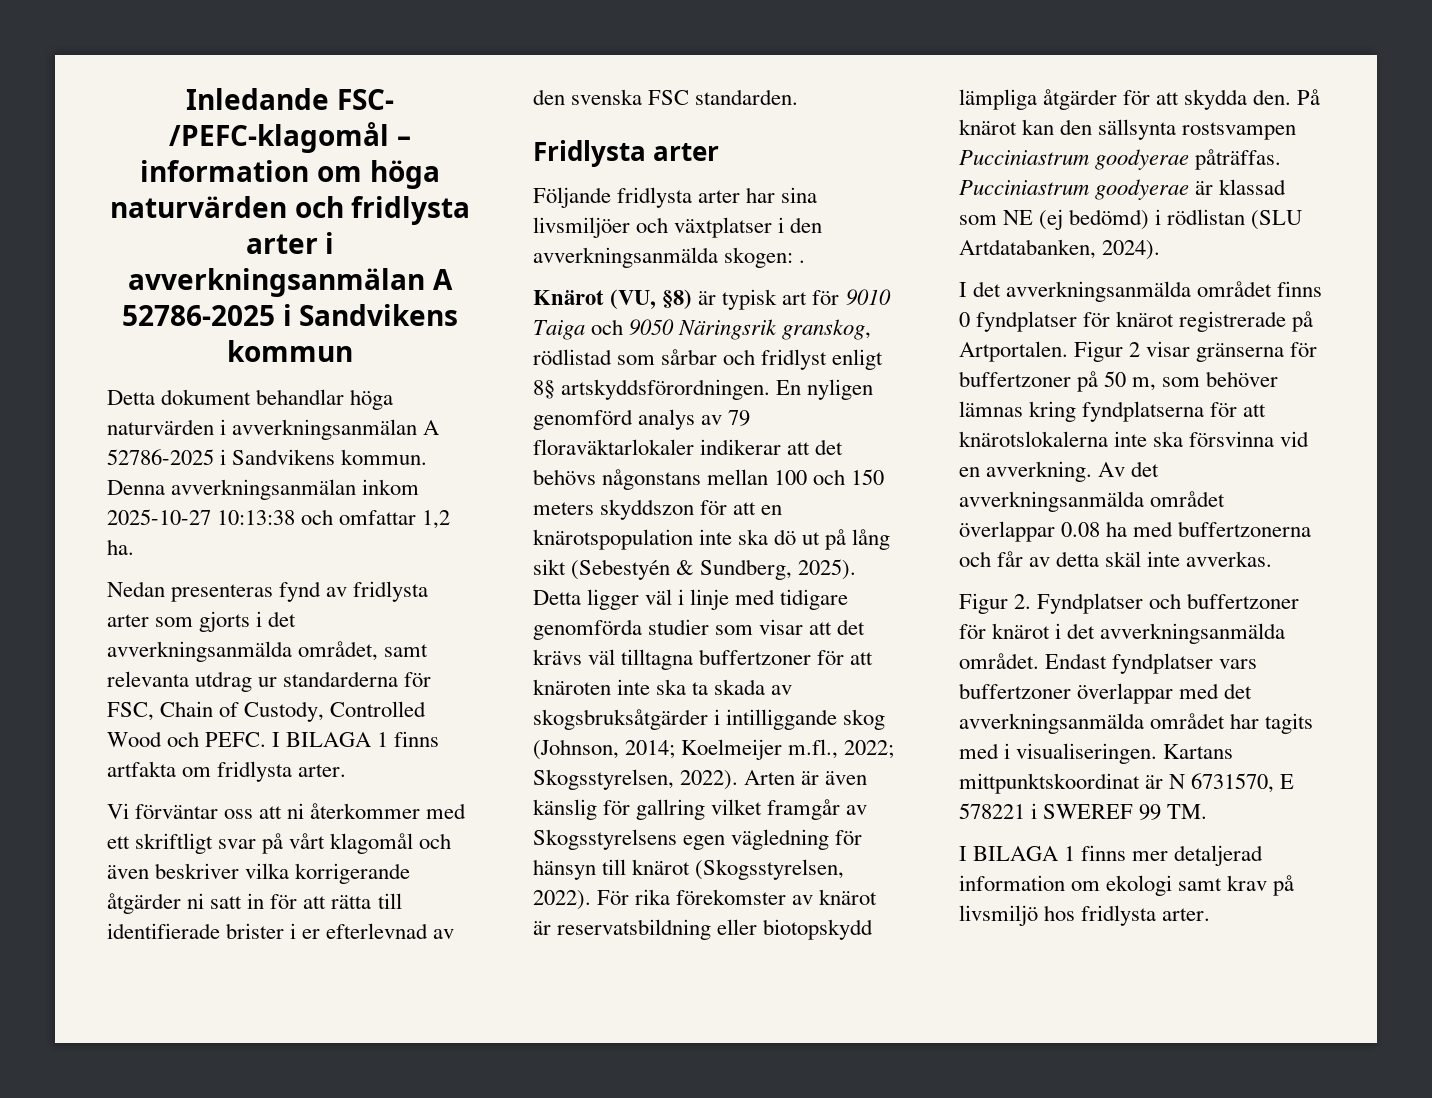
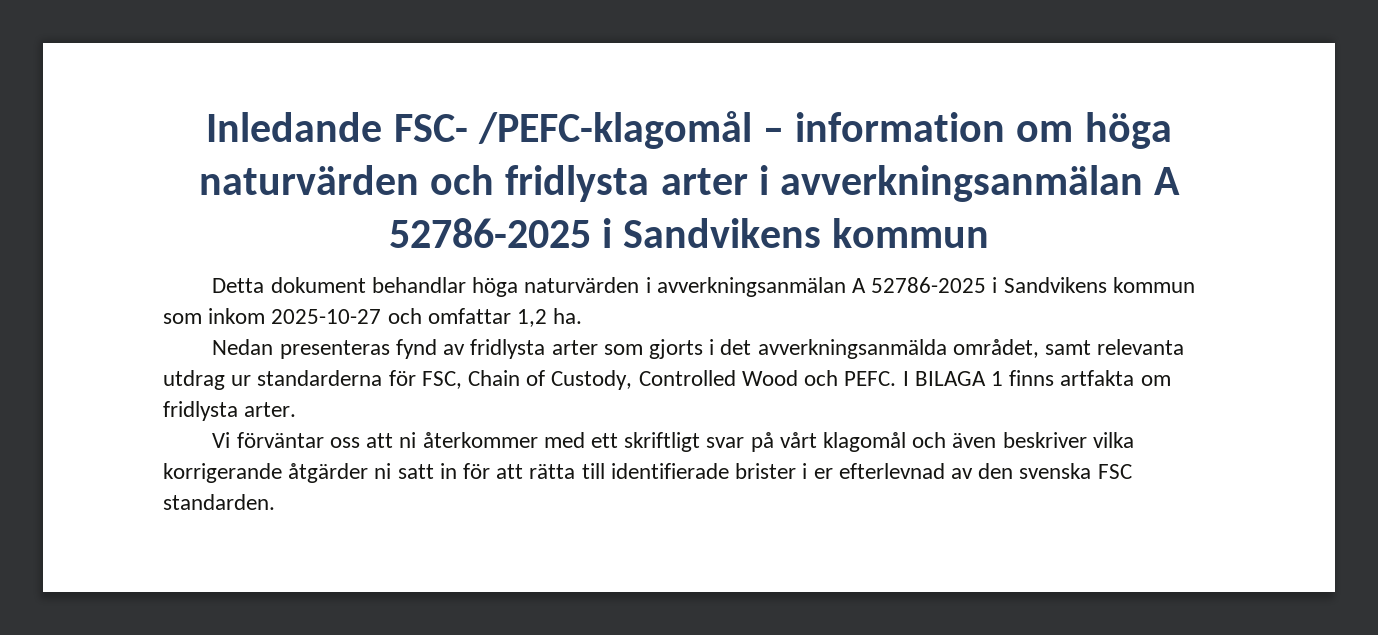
[341,449,428,465] [107,479,357,500] kommun. Denna avverkningsanmälan -> [1112,277,1195,293] [163,313,202,324] kommun som
[217,510,296,525] 10:13:38 -> (382, 316) none
[533,140,720,167] [533,187,818,208] [533,217,823,238] [533,247,806,268] [533,289,891,310] [533,319,872,340] [533,349,884,370] [533,379,874,400] [533,409,751,430] [533,439,844,455] [533,469,885,490] [533,499,783,520] [533,529,891,550] [533,559,857,580] [533,589,849,610] [533,619,866,640] [533,649,874,670] [533,679,793,695] [533,709,886,730] [533,739,895,760] [533,769,868,790] [533,799,868,820] [533,829,863,850] [533,859,845,880] [533,889,878,910] [533,919,874,940] [959,89,1321,110] [959,119,1297,140] [959,149,1282,170] [959,179,1287,200] [959,209,1303,230] [959,239,1161,260] [959,281,1323,302] [959,311,1314,332] [959,341,1318,362] [959,371,1279,392] [959,401,1267,422] [959,431,1310,447] [959,461,1160,482] [959,491,1226,512] [959,521,1312,542] [959,551,1273,567] [959,593,1300,614] [959,623,1286,644] [959,653,1258,674] [959,683,1253,704] [959,713,1314,734] [959,743,1234,764] [959,773,1295,794] [959,803,1208,820] [959,845,1264,866] [959,875,1295,896] [959,905,1211,926] // Fridlysta arter // Följande fridlysta arter har sina livsmiljöer och växtplatser i den avverkningsanmälda skogen: . // Knärot (VU, §8) är typisk art för 9010 Taiga och 9050 Näringsrik granskog, rödlistad som sårbar och fridlyst enligt 8§ artskyddsförordningen. En nyligen genomförd analys av 79 floraväktarlokaler indikerar att det behövs någonstans mellan 100 och 150 meters skyddszon för att en knärotspopulation inte ska dö ut på lång sikt (Sebestyén & Sundberg, 2025). Detta ligger väl i linje med tidigare genomförda studier som visar att det krävs väl tilltagna buffertzoner för att knäroten inte ska ta skada av skogsbruksåtgärder i intilliggande skog (Johnson, 2014; Koelmeijer m.fl., 2022; Skogsstyrelsen, 2022). Arten är även känslig för gallring vilket framgår av Skogsstyrelsens egen vägledning för hänsyn till knärot (Skogsstyrelsen, 2022). För rika förekomster av knärot är reservatsbildning eller biotopskydd lämpliga åtgärder för att skydda den. På knärot kan den sällsynta rostsvampen Pucciniastrum goodyerae påträffas. Pucciniastrum goodyerae är klassad som NE (ej bedömd) i rödlistan (SLU Artdatabanken, 2024). // I det avverkningsanmälda området finns 0 fyndplatser för knärot registrerade på Artportalen. Figur 2 visar gränserna för buffertzoner på 50 m, som behöver lämnas kring fyndplatserna för att knärotslokalerna inte ska försvinna vid en avverkning. Av det avverkningsanmälda området överlappar 0.08 ha med buffertzonerna och får av detta skäl inte avverkas. // Figur 2. Fyndplatser och buffertzoner för knärot i det avverkningsanmälda området. Endast fyndplatser vars buffertzoner överlappar med det avverkningsanmälda området har tagits med i visualiseringen. Kartans mittpunktskoordinat är N 6731570, E 578221 i SWEREF 99 TM. // I BILAGA 1 finns mer detaljerad information om ekologi samt krav på livsmiljö hos fridlysta arter. -> (275, 502) none

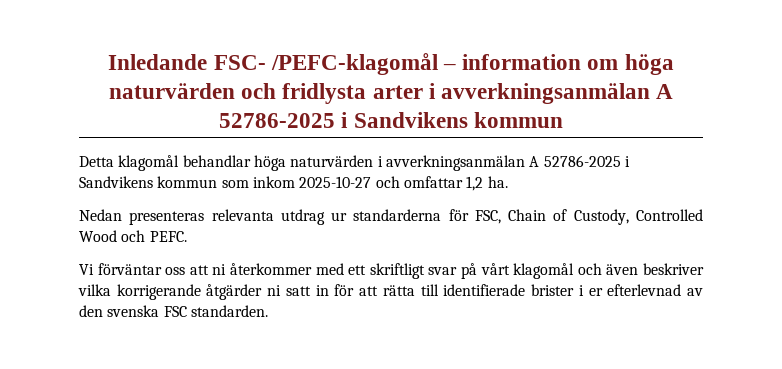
[270,277,366,293] dokument -> [118,155,180,171] klagomål
[395,339,1091,359] fynd av fridlysta arter som gjorts i det avverkningsanmälda området, samt -> (205, 218) none
[902,370,1171,386] [163,401,297,421] I BILAGA 1 finns artfakta om fridlysta arter. -> (187, 236) none

